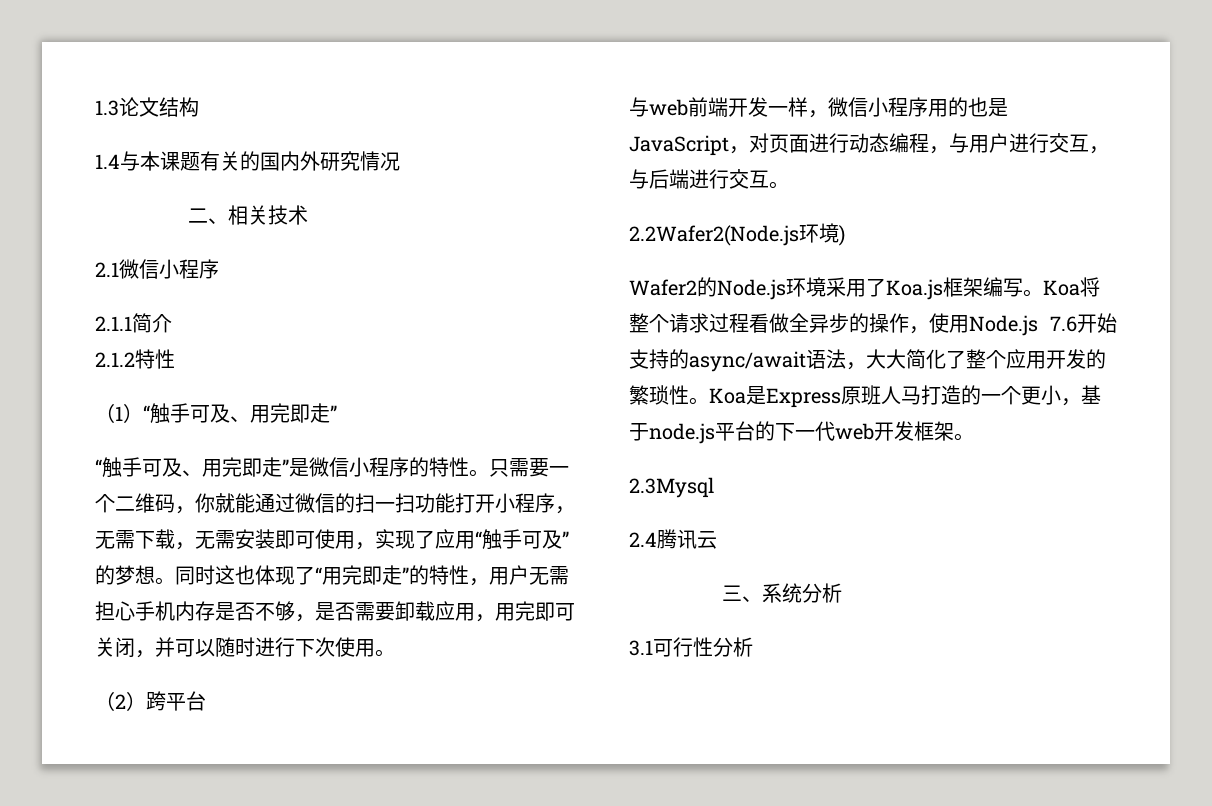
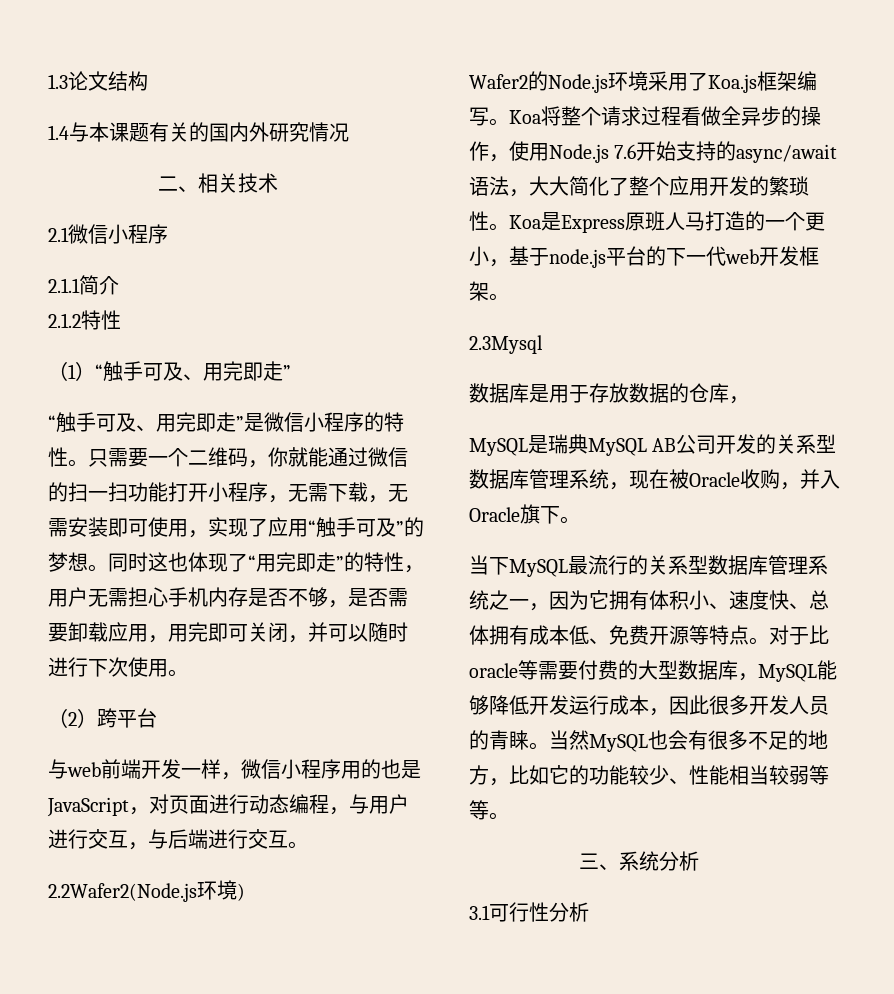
[629,529,717,549] 2.4腾讯云 -> [469,383,749,404] [469,434,837,456] [469,469,840,490] [469,504,580,524] [469,555,828,577] [469,590,829,611] [469,625,829,645] [469,660,837,682] [469,695,829,716] [469,730,828,752] [469,765,829,786] [469,800,509,820] 数据库是用于存放数据的仓库， // MySQL是瑞典MySQL AB公司开发的关系型数据库管理系统，现在被Oracle收购，并入Oracle旗下。 // 当下MySQL最流行的关系型数据库管理系统之一，因为它拥有体积小、速度快、总体拥有成本低、免费开源等特点。对于比oracle等需要付费的大型数据库，MySQL能够降低开发运行成本，因此很多开发人员的青睐。当然MySQL也会有很多不足的地方，比如它的功能较少、性能相当较弱等等。

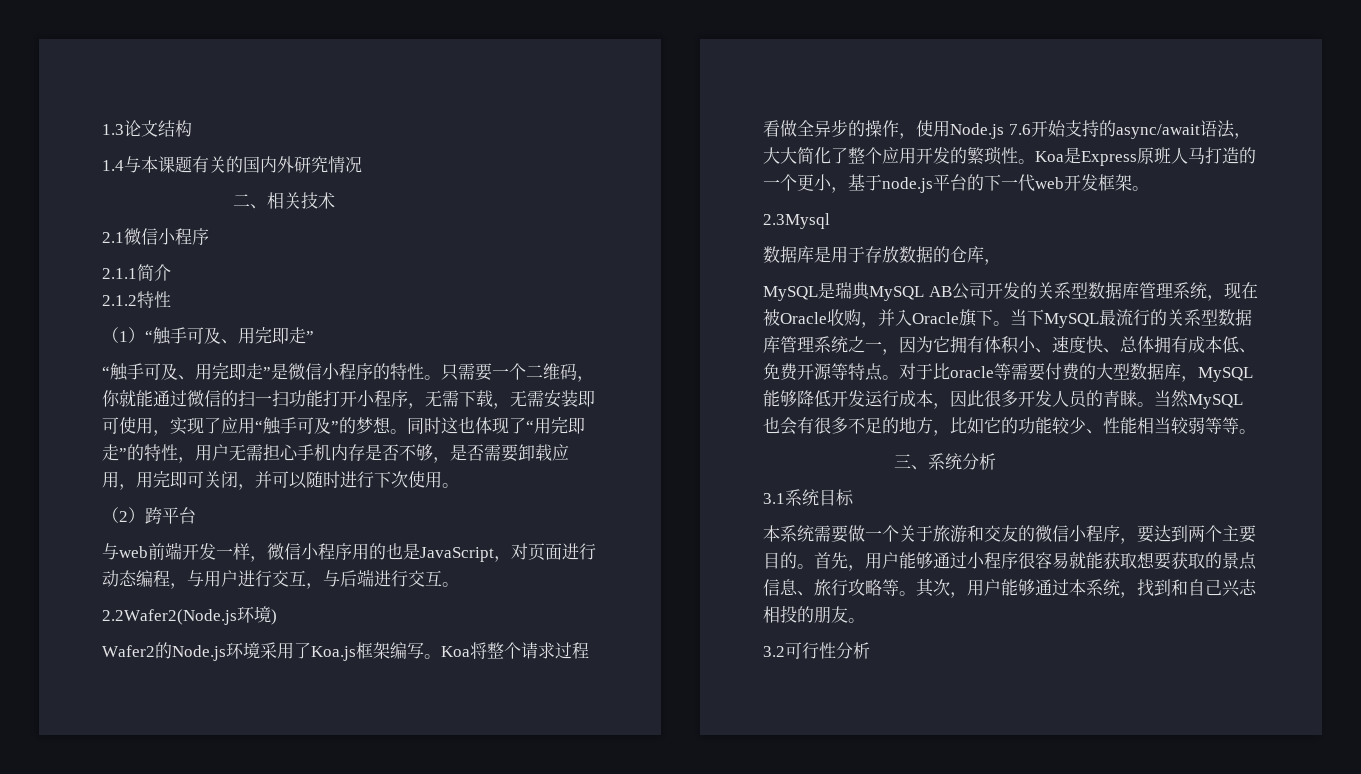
(580, 520) // -> (1010, 323) none
(490, 912) none -> [785,489,854,506] [763,525,1256,544] [763,551,1257,571] [763,578,1257,598] [763,605,865,623] [763,646,785,657] 系统目标 // 本系统需要做一个关于旅游和交友的微信小程序，要达到两个主要目的。首先，用户能够通过小程序很容易就能获取想要获取的景点信息、旅行攻略等。其次，用户能够通过本系统，找到和自己兴志相投的朋友。 // 3.2

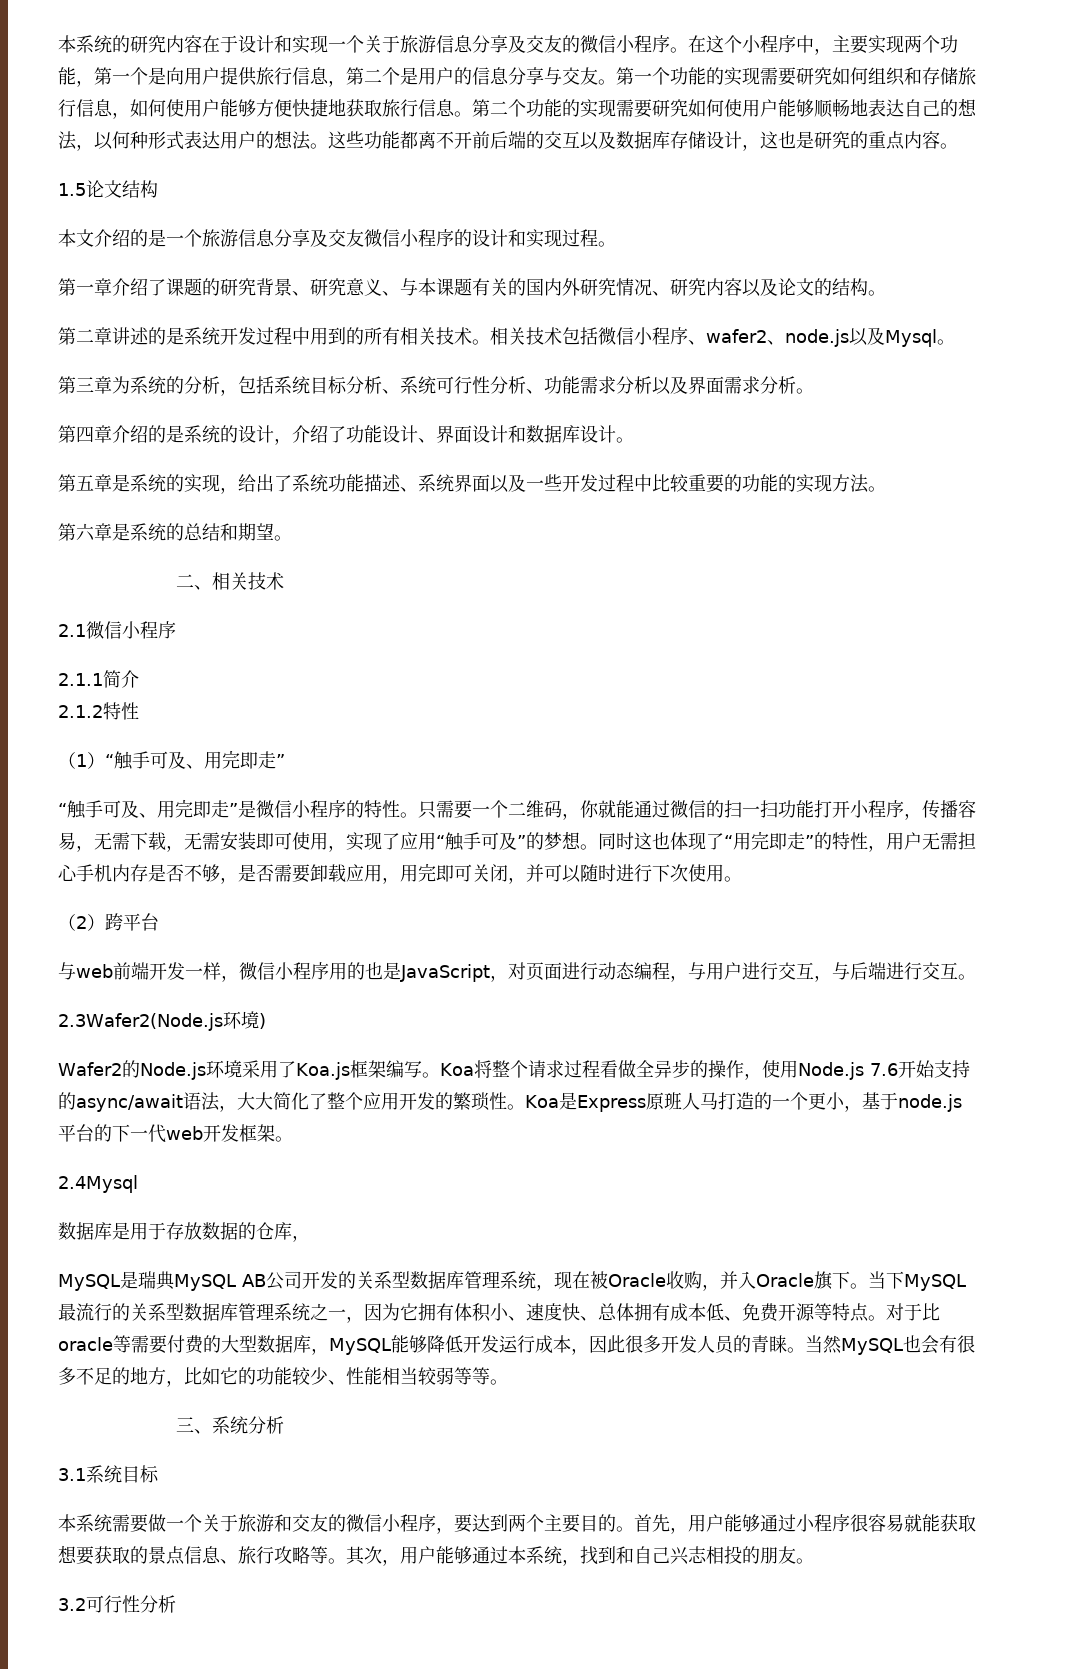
[102,120,192,137] [102,160,124,171] 1.3论文结构 // 1.4 -> [58,35,958,55] [58,67,976,87] [58,98,977,119] [58,130,958,151] [58,180,158,198] [58,229,616,248] [58,278,400,296] 本系统的研究内容在于设计和实现一个关于旅游信息分享及交友的微信小程序。在这个小程序中，主要实现两个功能，第一个是向用户提供旅行信息，第二个是用户的信息分享与交友。第一个功能的实现需要研究如何组织和存储旅行信息，如何使用户能够方便快捷地获取旅行信息。第二个功能的实现需要研究如何使用户能够顺畅地表达自己的想法，以何种形式表达用户的想法。这些功能都离不开前后端的交互以及数据库存储设计，这也是研究的重点内容。 // 1.5论文结构 // 本文介绍的是一个旅游信息分享及交友微信小程序的设计和实现过程。 // 第一章介绍了课题的研究背景、研究意义、
(362, 164) none -> [652,278,886,297] [58,327,955,347] [58,376,814,396] [58,425,634,445] [58,474,886,494] [58,523,292,541] 、研究内容以及论文的结构。 // 第二章讲述的是系统开发过程中用到的所有相关技术。相关技术包括微信小程序、wafer2、node.js以及Mysql。 // 第三章为系统的分析，包括系统目标分析、系统可行性分析、功能需求分析以及界面需求分析。 // 第四章介绍的是系统的设计，介绍了功能设计、界面设计和数据库设计。 // 第五章是系统的实现，给出了系统功能描述、系统界面以及一些开发过程中比较重要的功能的实现方法。 // 第六章是系统的总结和期望。
(425, 406) none -> [922,800,976,819] [58,832,94,852] 传播容易，
[102,609,237,625] 2.2Wafer2(Node.js -> [58,1013,223,1031] 2.3Wafer2(Node.js
[763,213,830,229] 2.3Mysql -> [58,1175,138,1193] 2.4Mysql

